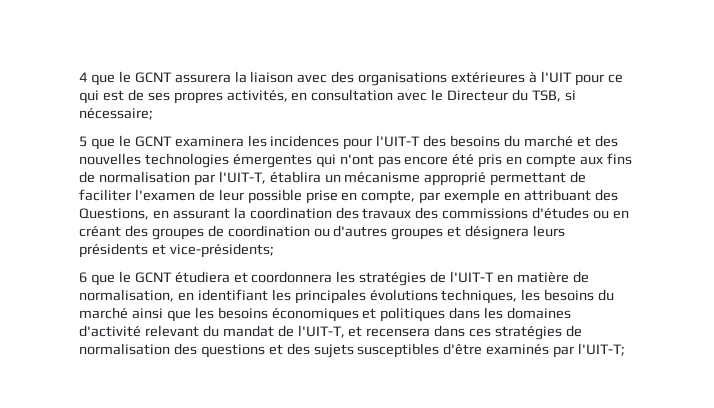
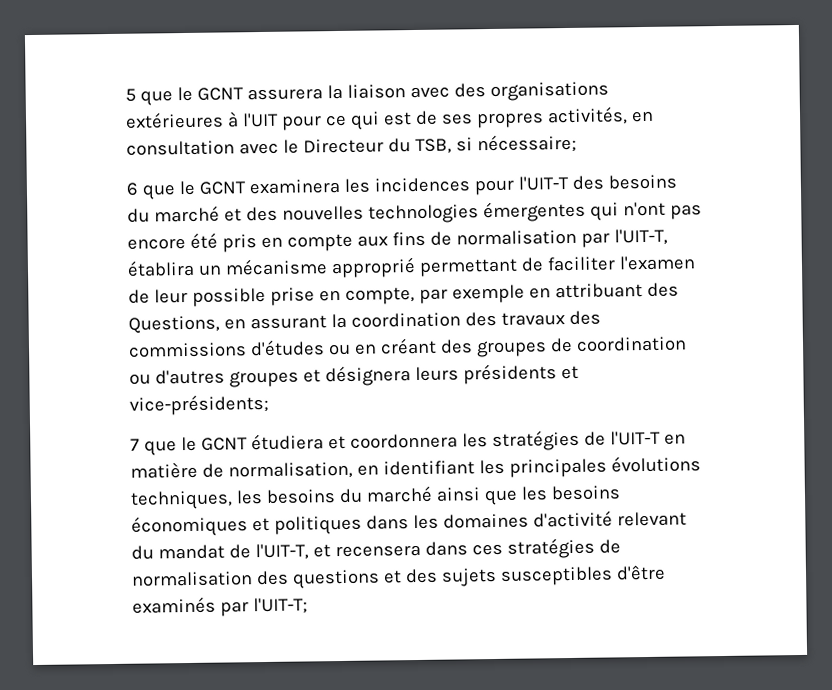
[79,72,87,82] 4 -> [125,88,136,102] 5
[79,136,87,147] 5 -> [126,182,139,196] 6
[79,272,87,283] 6 -> [130,438,140,451] 7

